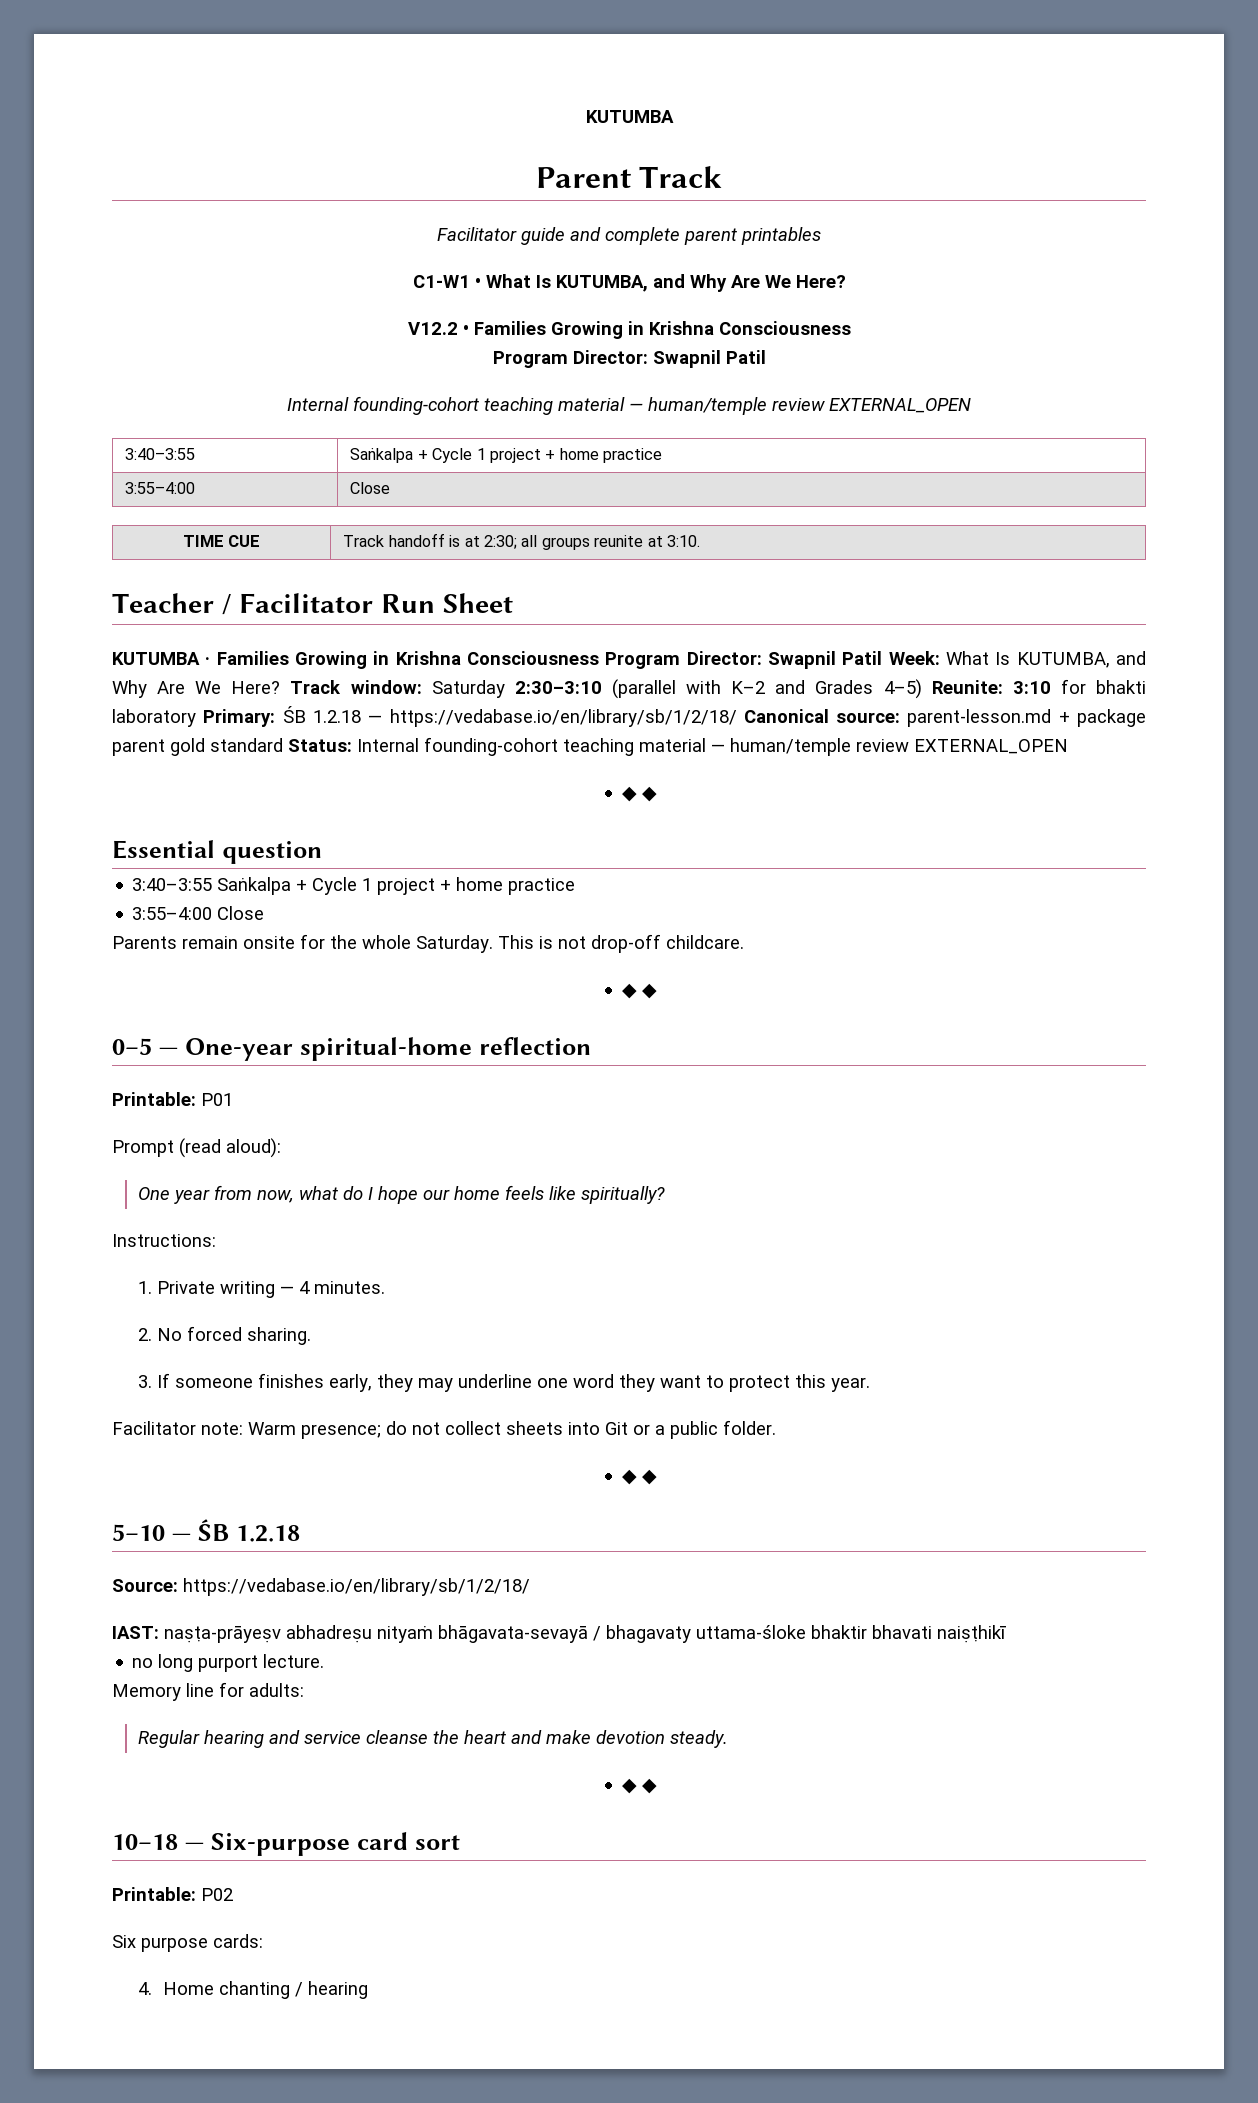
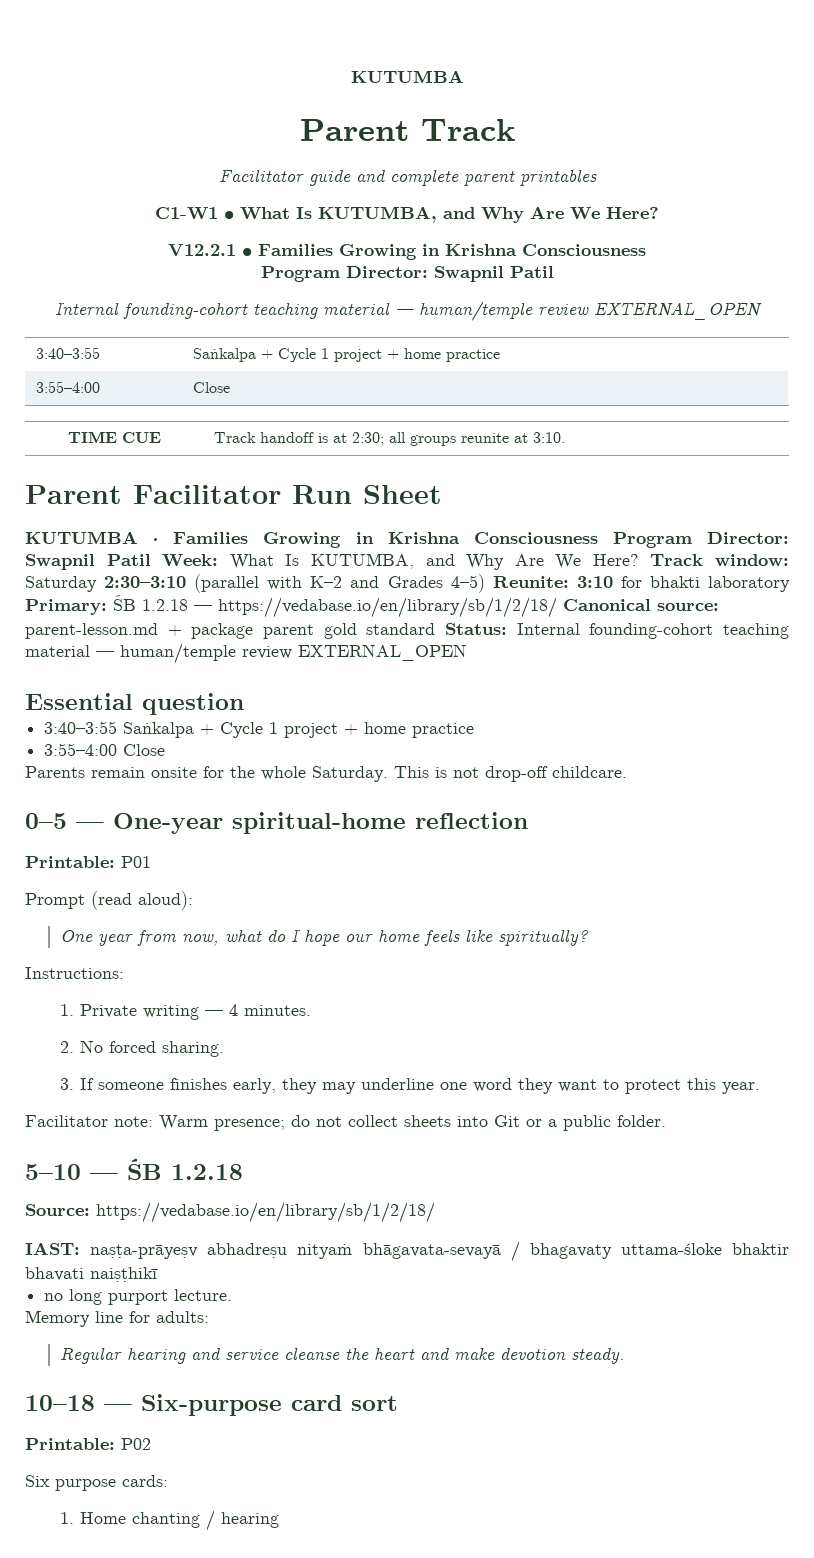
[407,322,458,335] V12.2 -> [168,244,236,256] V12.2.1
[112,593,232,615] Teacher / -> [25,485,122,504] Parent
[621,786,657,802] // ◆ ◆ -> (467, 652) none
[621,983,657,999] // ◆ ◆ -> (627, 772) none
[621,1469,657,1485] // ◆ ◆ -> (666, 1121) none
[621,1778,657,1794] // ◆ ◆ -> (625, 1355) none
[137,1982,152,1995] 4. -> [59,1512,74,1524] 1.

